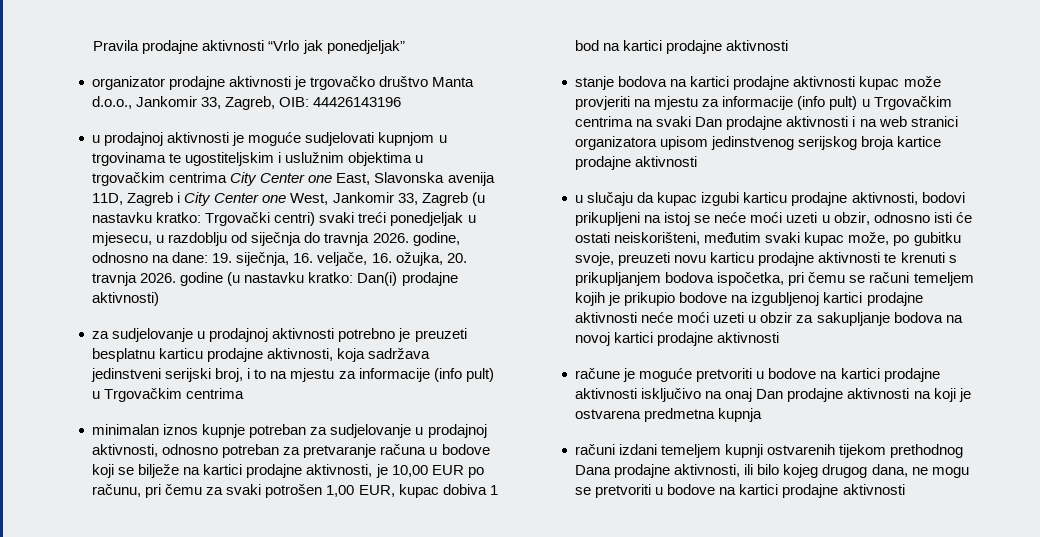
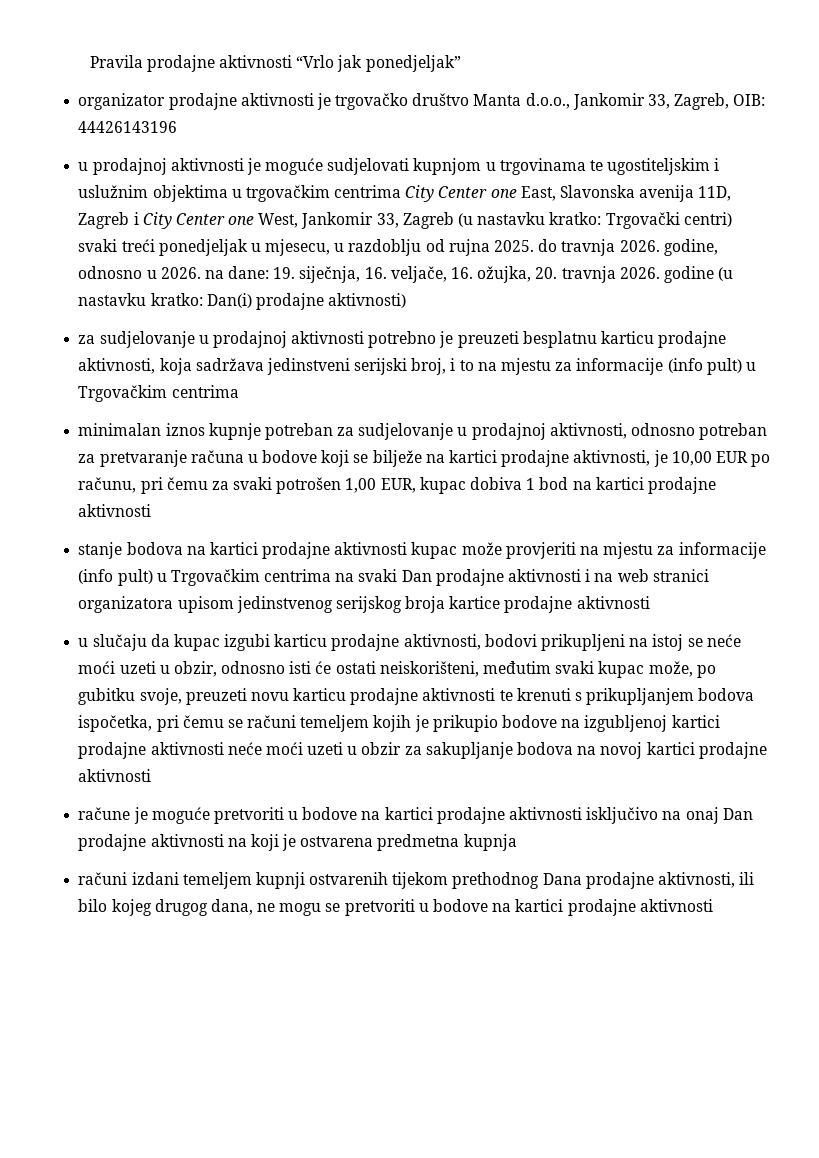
[251,232,302,246] siječnja -> [448,239,535,256] rujna 2025.
(149, 257) none -> [146,267,201,279] u 2026.

